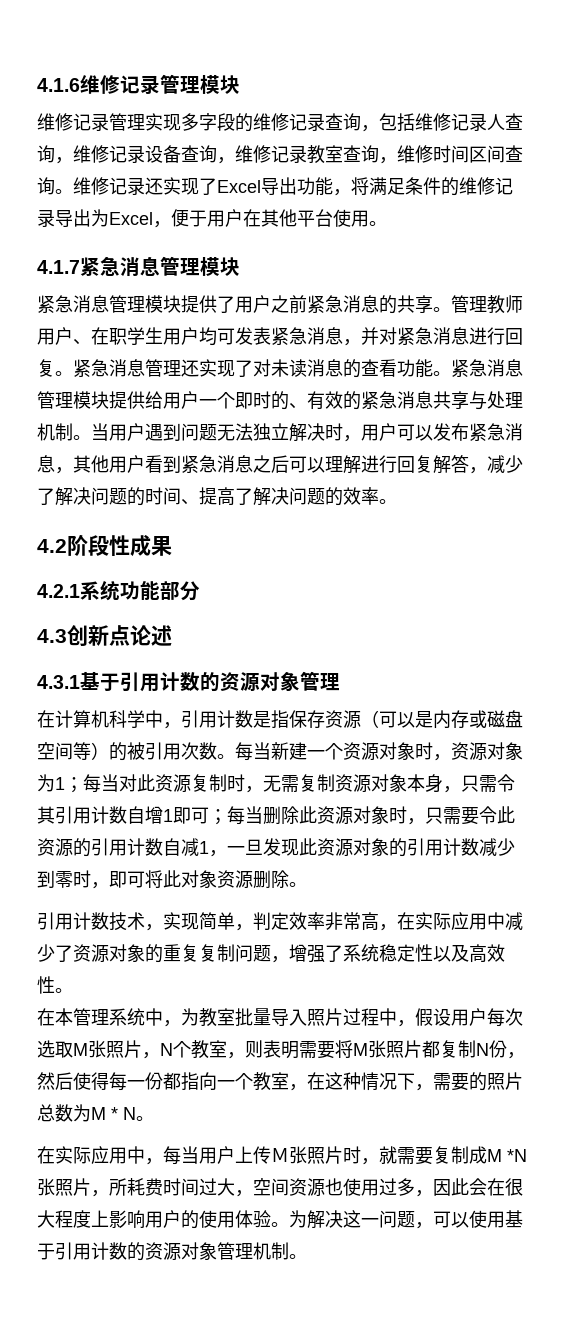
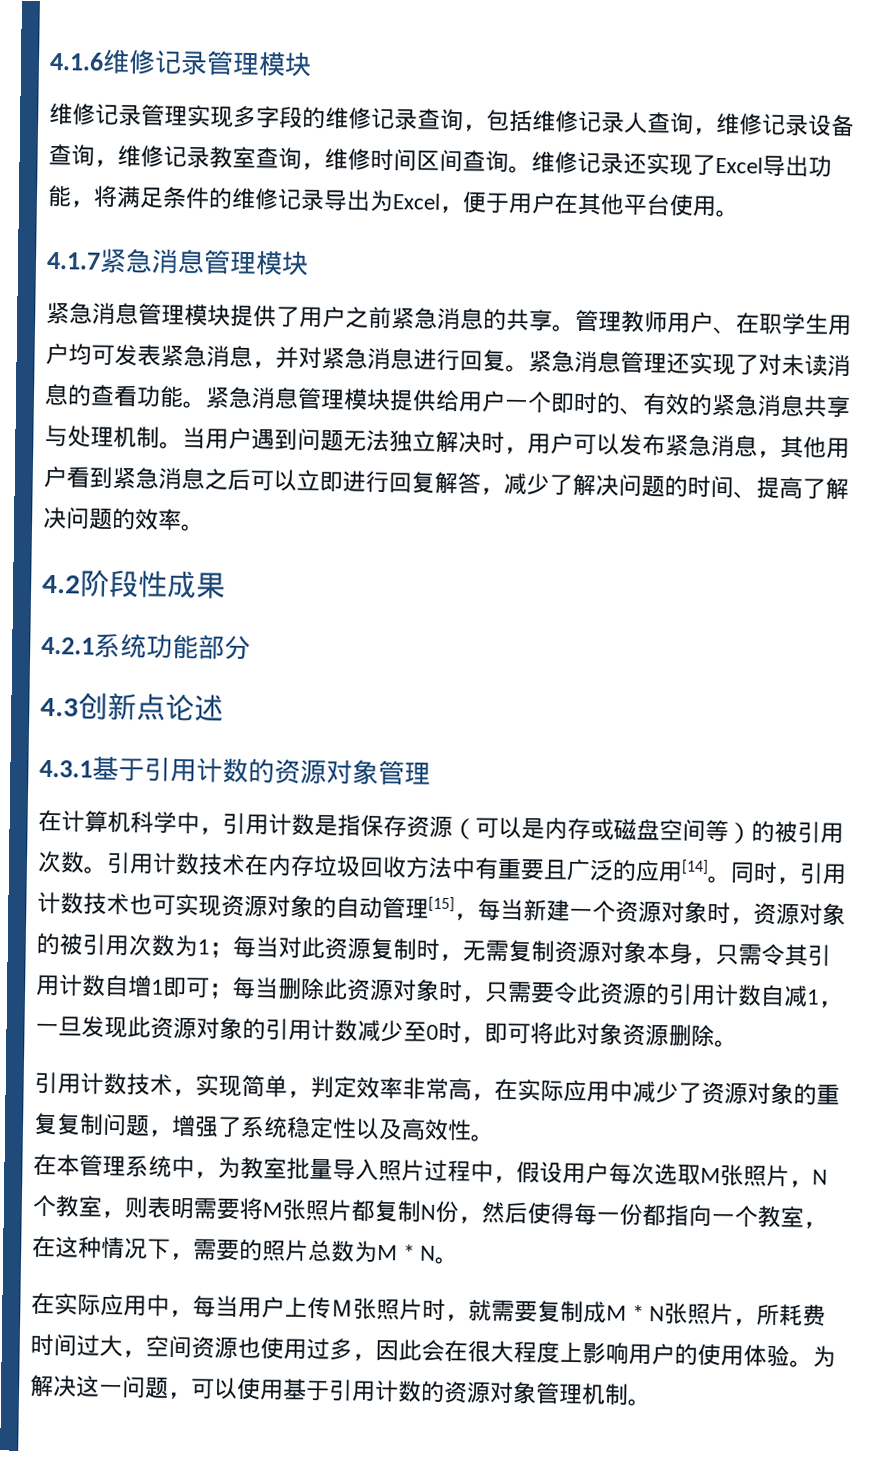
[325,455,361,474] 理解 -> [296,469,343,493] 立即
(235, 756) none -> [106,851,709,883] [707,861,847,885] [37,891,455,920] [454,913,478,921] 引用计数技术在内存垃圾回收方法中有重要且广泛的应用[14]。同时，引用计数技术也可实现资源对象的自动管理[15]，
(523, 751) none -> [36,932,175,957] 的被引用次数
[37,870,73,888] 到零 -> [403,1021,439,1042] 至0
[507,1149,527,1162] *N -> [632,1304,666,1322] * N

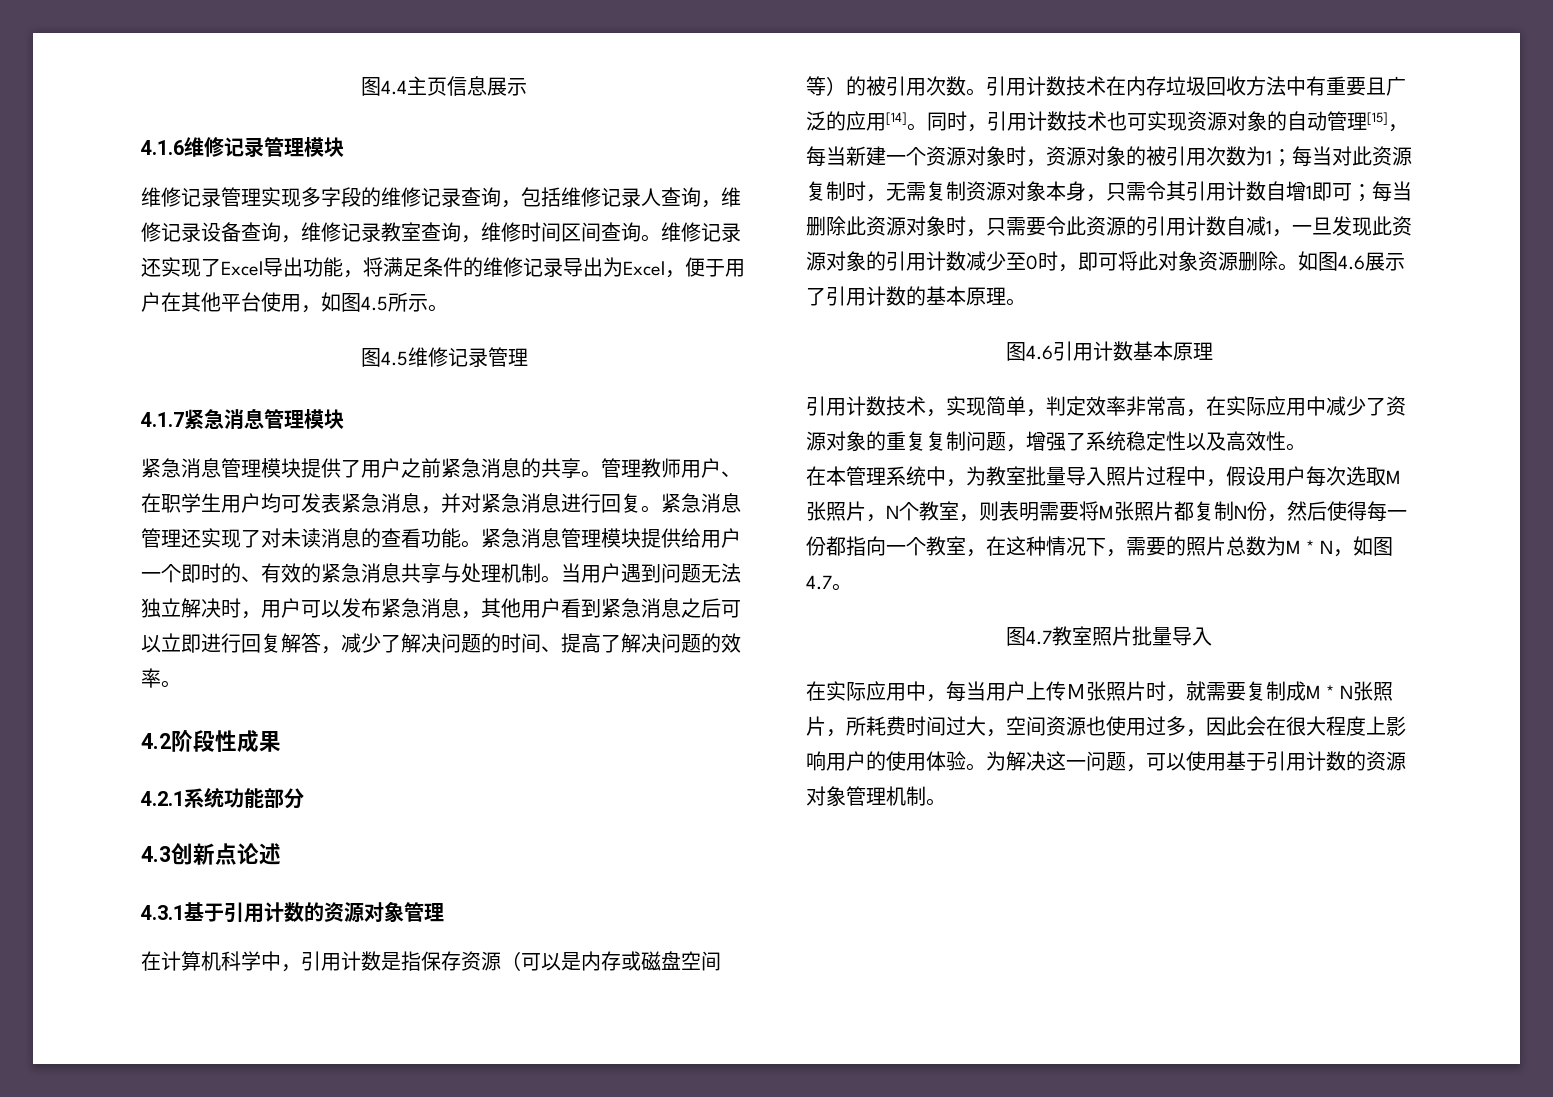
(49, 61) none -> [361,76,527,96] 图4.4主页信息展示 //
[715,209,739,218] 。 -> [301,292,448,313] [360,347,528,367] ，如图4.5所示。 // 图4.5维修记录管理
(738, 1044) none -> [1298,251,1405,271] [806,286,1026,306] [1005,341,1213,361] 如图4.6展示了引用计数的基本原理。 // 图4.6引用计数基本原理
[435,1256,460,1265] 。 -> [1332,536,1393,557] [806,575,852,591] [1006,626,1212,646] ，如图4.7。 // 图4.7教室照片批量导入

